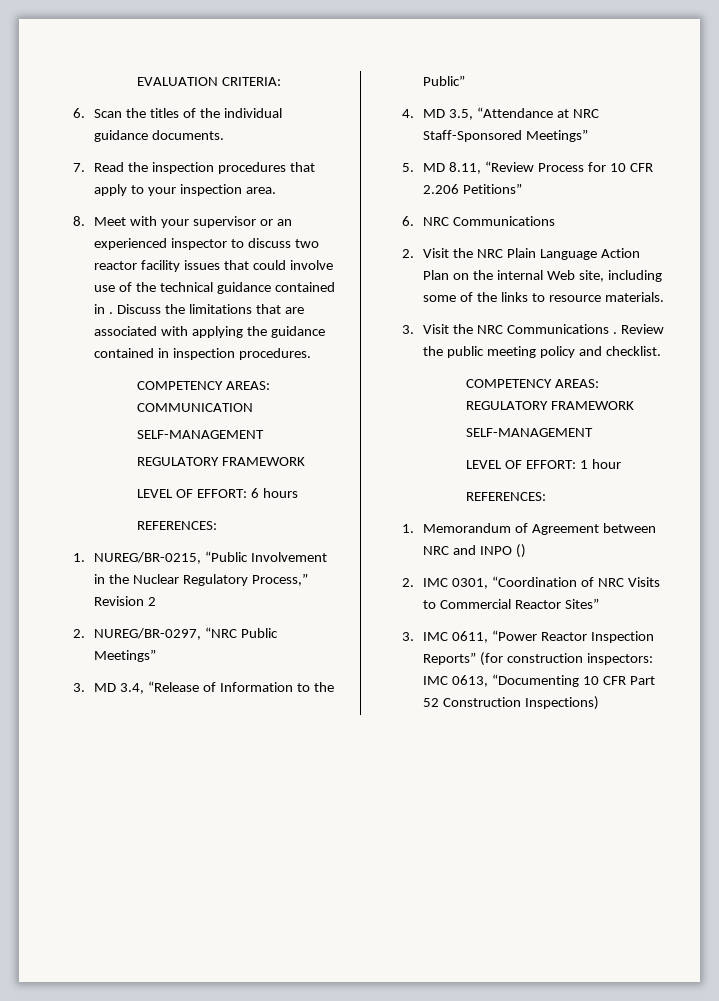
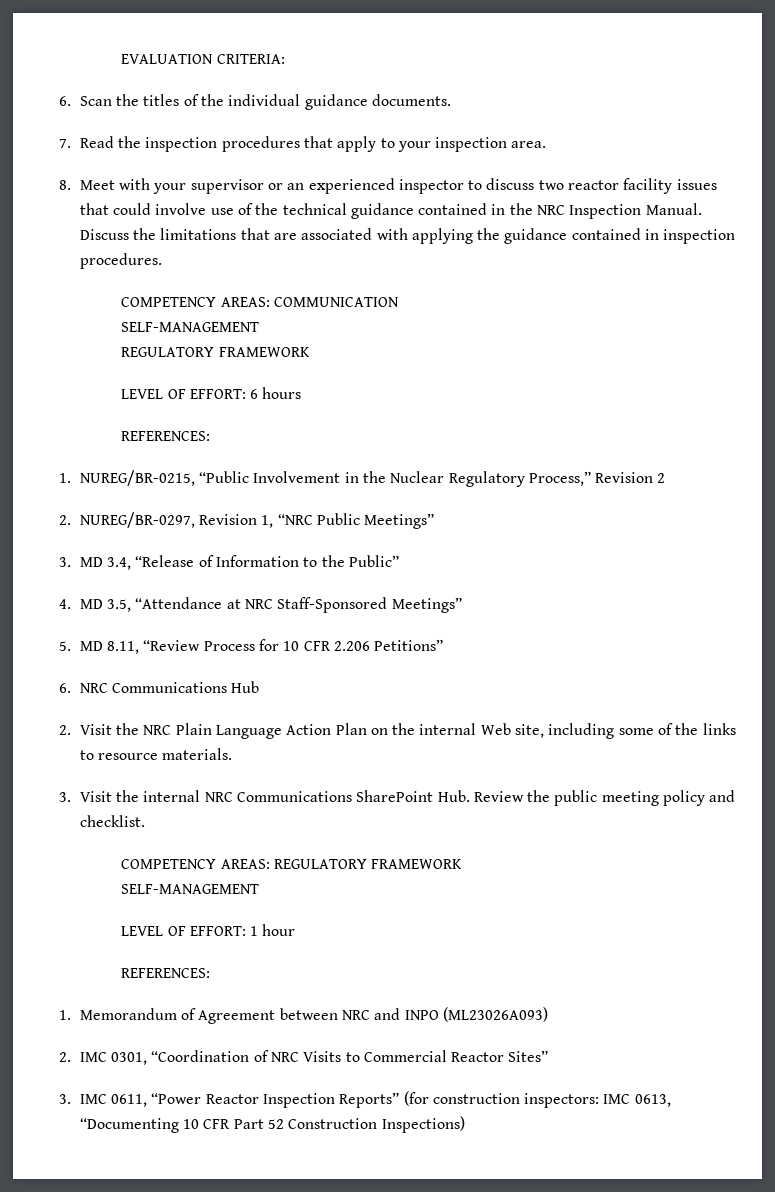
[109,312,114,314] . -> [509,203,702,219] the NRC Inspection Manual.
(202, 634) none -> [198,514,274,528] Revision 1,
(556, 221) none -> [231,681,260,693] Hub
[477,324,617,334] NRC Communications . -> [143,790,470,802] internal NRC Communications SharePoint Hub.
[516,544,527,558] () -> [442,1007,548,1022] (ML23026A093)

